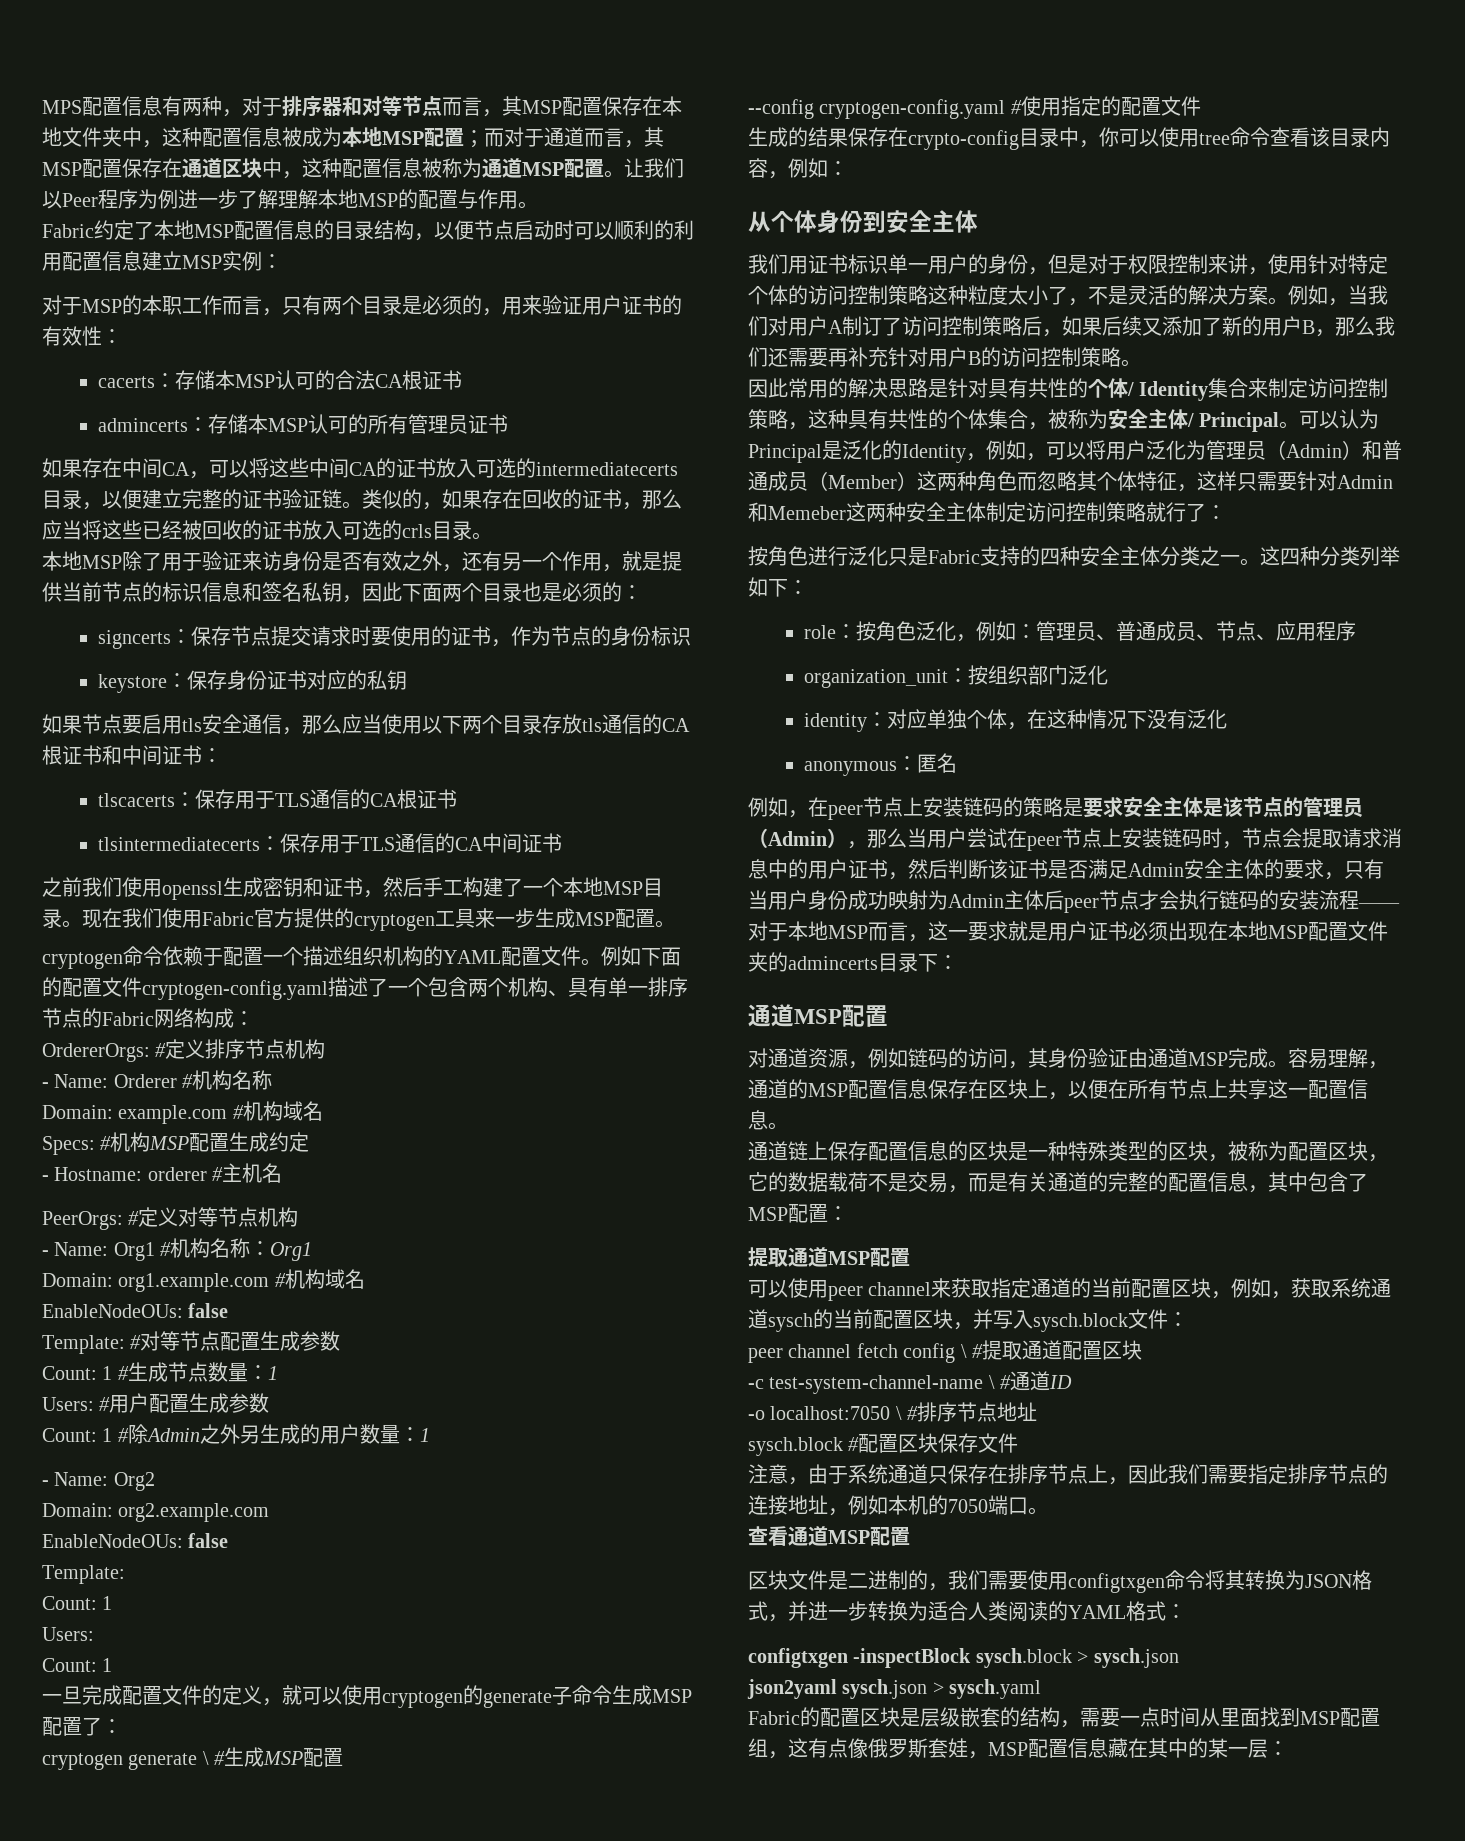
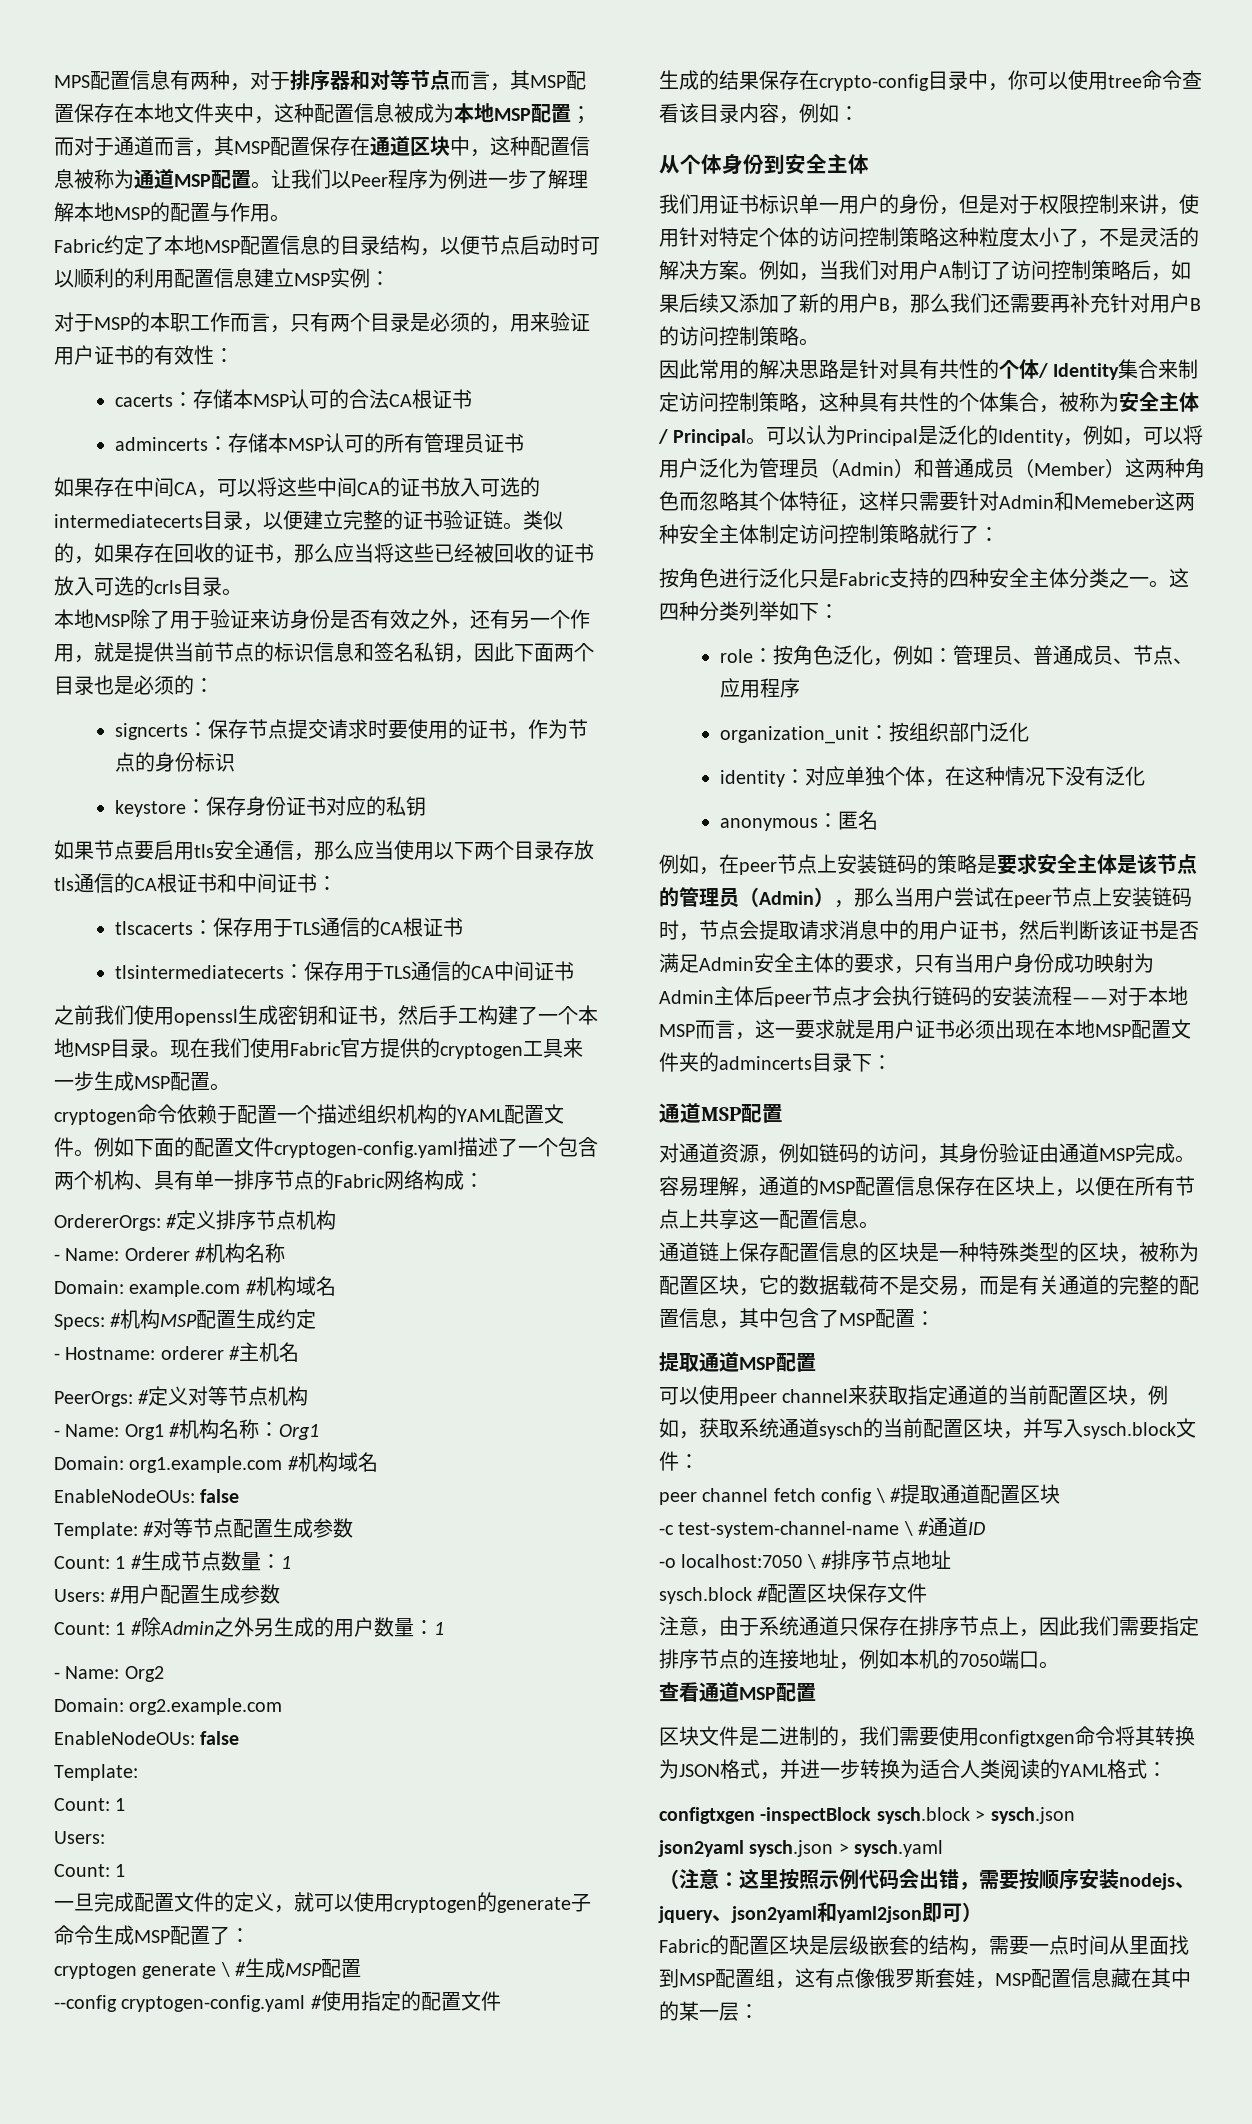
(1042, 1689) none -> [659,1868,1195,1890] [658,1902,982,1923] // （注意：这里按照示例代码会出错，需要按顺序安装nodejs、jquery、json2yaml和yaml2json即可）

